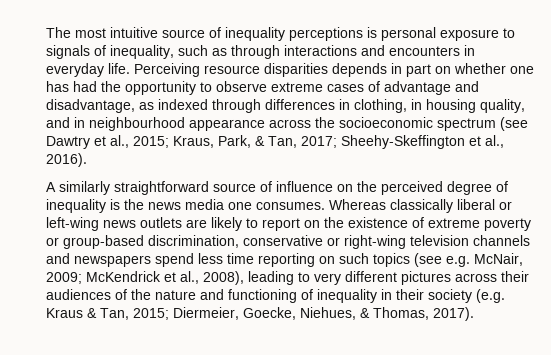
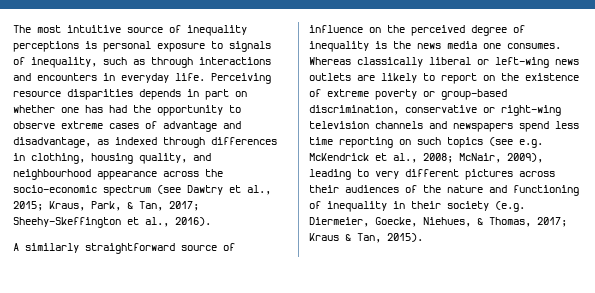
[411,99,422,110] in -> (85, 158) none
[74,117,85,128] in -> (211, 157) none
[339,117,433,128] socioeconomic -> [13,185,97,193] socio-economic
[474,253,523,266] [46,272,82,284] McNair, 2009; -> (543, 143) none
[203,271,244,285] 2008), -> [423,153,543,163] 2008; McNair, 2009),
[46,308,169,320] Kraus & Tan, 2015; -> (525, 206) none
[433,307,474,321] 2017). -> [537,217,567,227] [309,233,423,243] 2017; Kraus & Tan, 2015).

